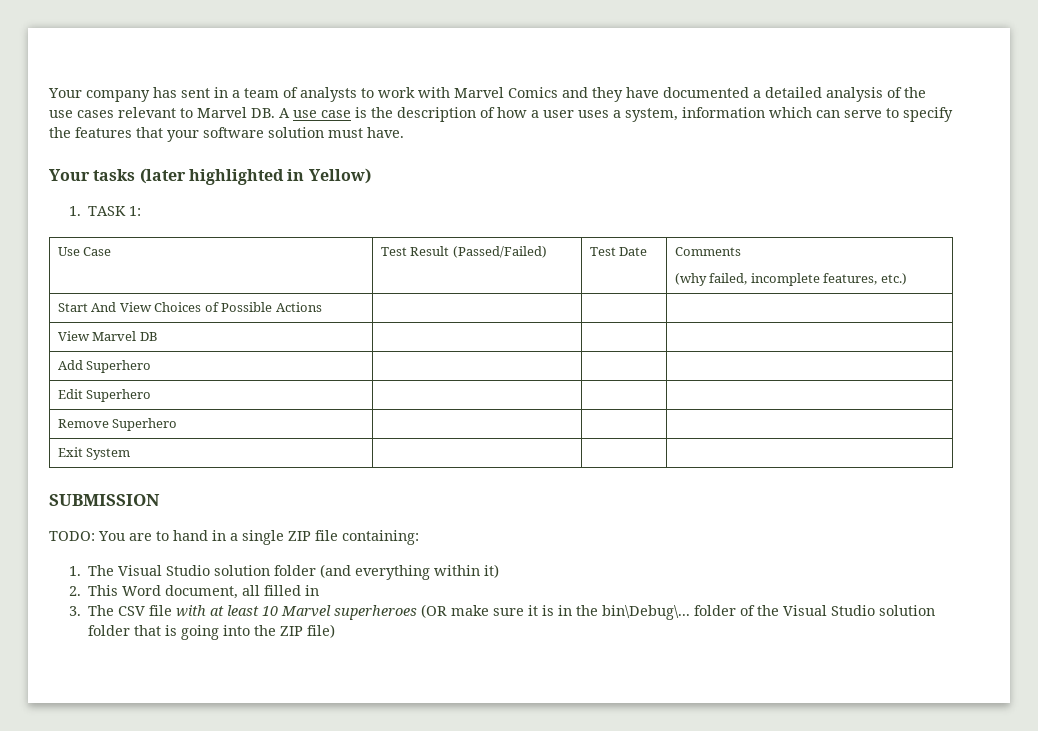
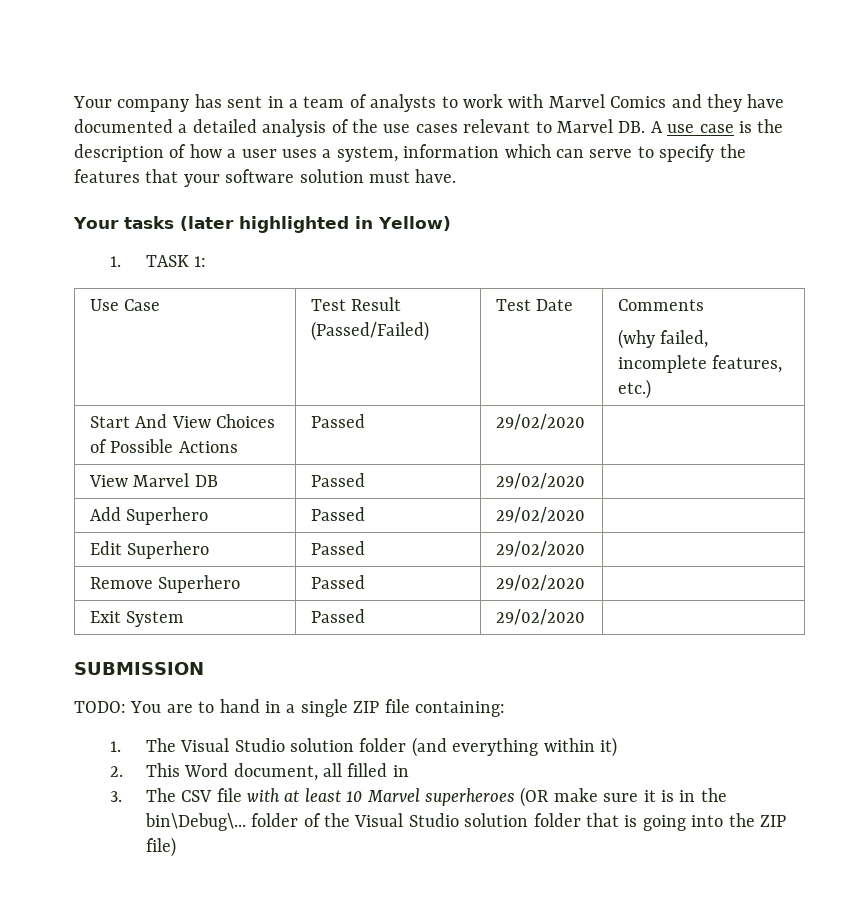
(322, 307) | -> [310,414,365,428] [495,414,585,430] Passed | 29/02/2020
(158, 336) | -> [310,473,365,487] [495,473,585,489] Passed | 29/02/2020
(152, 366) | -> [310,507,365,521] [495,507,585,523] Passed | 29/02/2020
(152, 395) | -> [310,541,365,555] [495,541,585,557] Passed | 29/02/2020
(178, 424) | -> [310,575,365,589] [495,575,585,591] Passed | 29/02/2020
(131, 454) | -> [310,609,365,623] [495,609,585,625] Passed | 29/02/2020

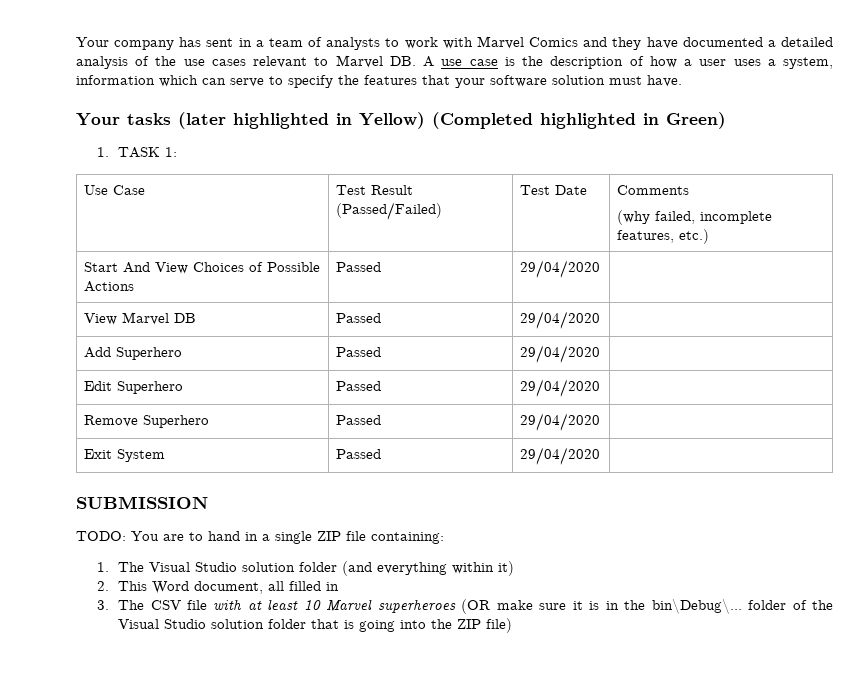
(451, 223) none -> [432,112,726,129] (Completed highlighted in Green)
[495,414,585,430] 29/02/2020 -> [520,260,601,278] 29/04/2020
[495,473,585,489] 29/02/2020 -> [520,311,601,329] 29/04/2020
[495,507,585,523] 29/02/2020 -> [520,345,601,363] 29/04/2020
[495,541,585,557] 29/02/2020 -> [520,379,601,397] 29/04/2020
[495,575,585,591] 29/02/2020 -> [520,413,601,431] 29/04/2020
[495,609,585,625] 29/02/2020 -> [520,447,601,465] 29/04/2020

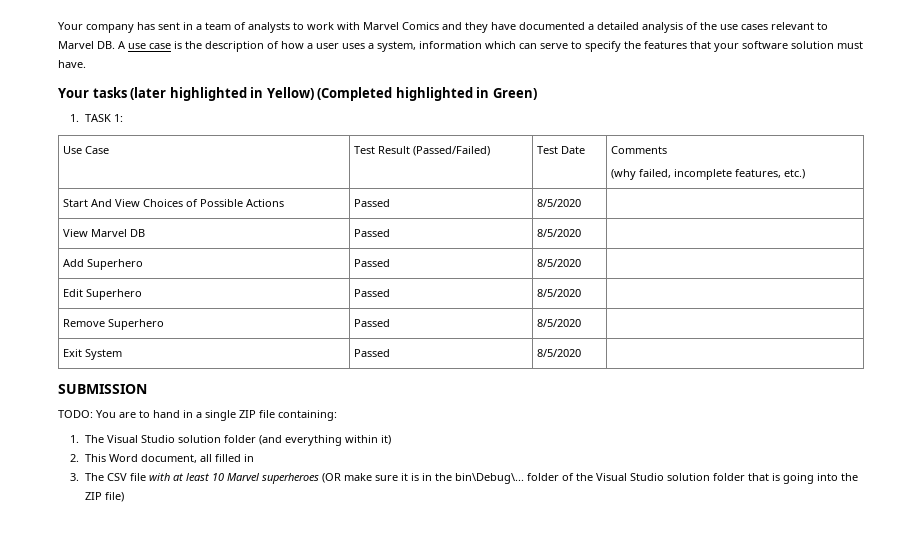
[520,260,601,278] 29/04/2020 -> [537,199,582,207] 8/5/2020
[520,311,601,329] 29/04/2020 -> [537,229,582,237] 8/5/2020
[520,345,601,363] 29/04/2020 -> [537,259,582,267] 8/5/2020
[520,379,601,397] 29/04/2020 -> [537,289,582,297] 8/5/2020
[520,413,601,431] 29/04/2020 -> [537,319,582,327] 8/5/2020
[520,447,601,465] 29/04/2020 -> [537,349,582,357] 8/5/2020

